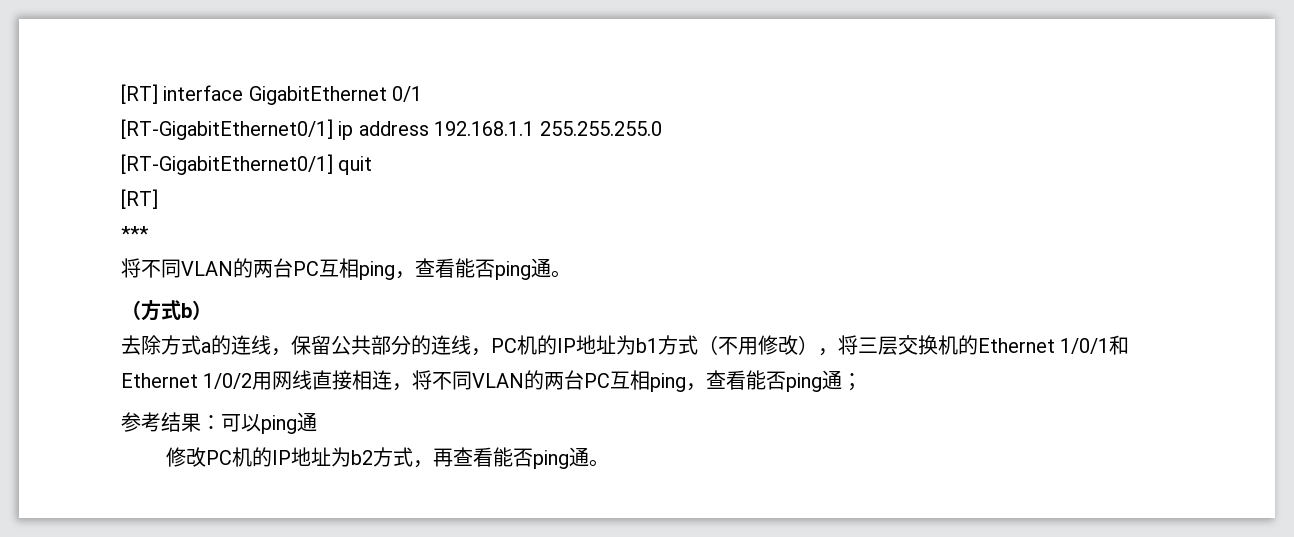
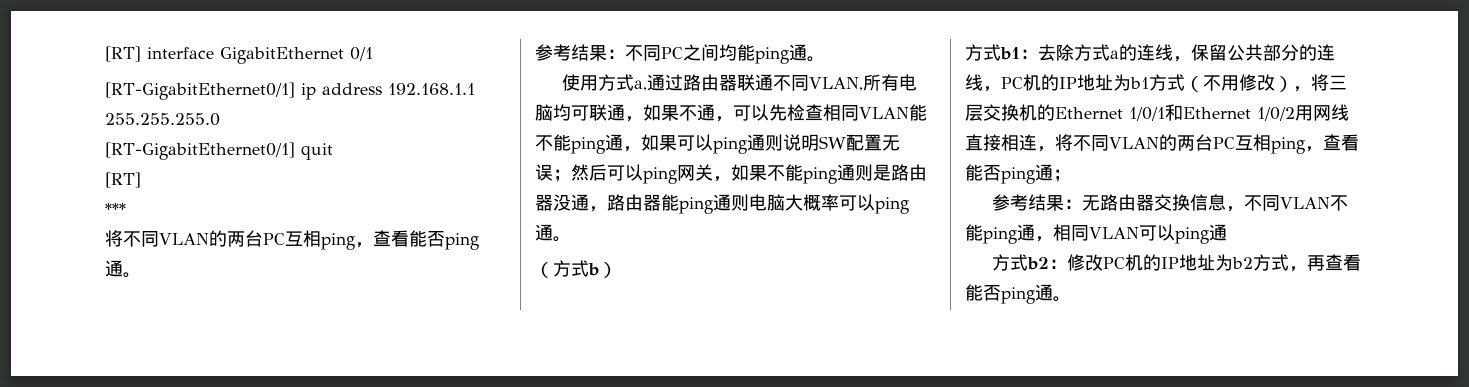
(571, 274) none -> [535,44,825,64] [562,74,918,91] [535,104,927,122] [535,134,900,154] [535,164,927,184] [535,194,909,214] [535,224,571,242] // 参考结果：不同PC之间均能ping通。 // 使用方式a,通过路由器联通不同VLAN,所有电脑均可联通，如果不通，可以先检查相同VLAN能不能ping通，如果可以ping通则说明SW配置无误；然后可以ping网关，如果不能ping通则是路由器没通，路由器能ping通则电脑大概率可以ping通。
(212, 310) none -> [965,44,1038,61] 方式b1：
(221, 422) none -> [1082,194,1349,212] [965,224,1139,244] 无路由器交换信息，不同VLAN不能ping通，相同VLAN
(317, 422) none -> [992,254,1068,271] 方式b2：

